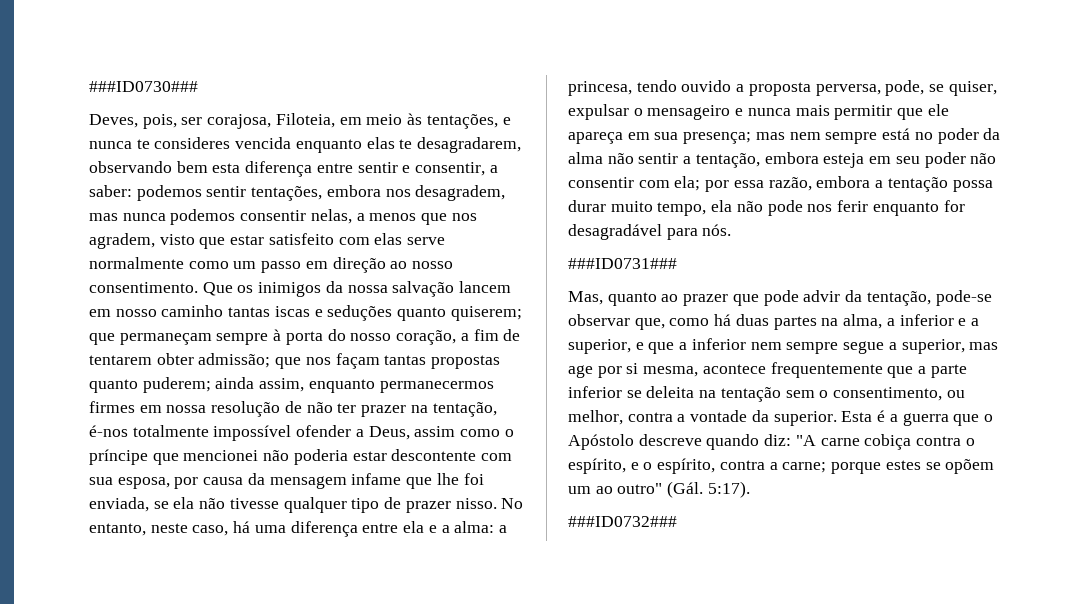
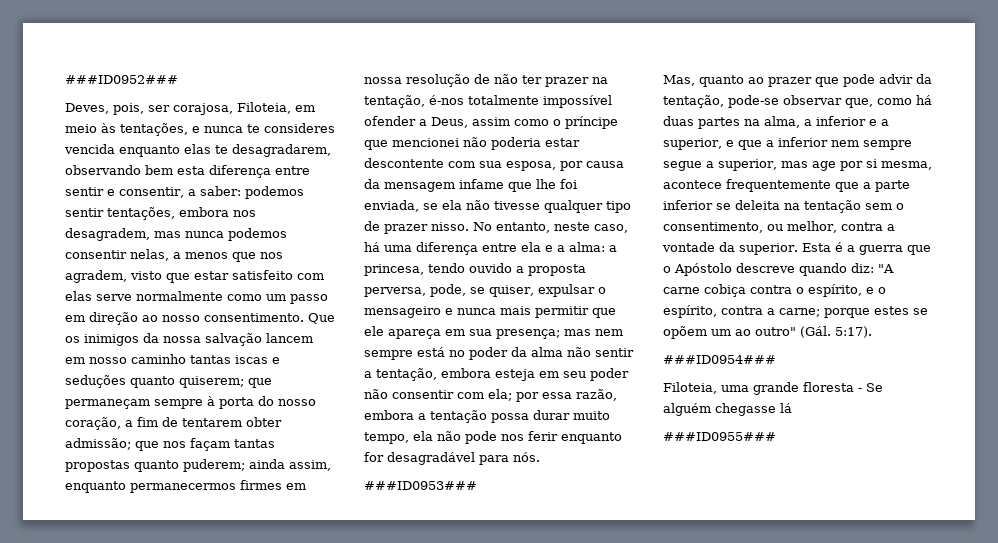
[89,81,198,92] ###ID0730### -> [65,75,178,84] ###ID0952###
[568,258,677,269] ###ID0731### -> [364,481,477,490] ###ID0953###
[568,516,677,527] ###ID0732### -> [663,355,776,364] [663,382,883,395] [663,403,792,416] [663,432,776,441] ###ID0954### // Filoteia, uma grande floresta - Se alguém chegasse lá // ###ID0955###

